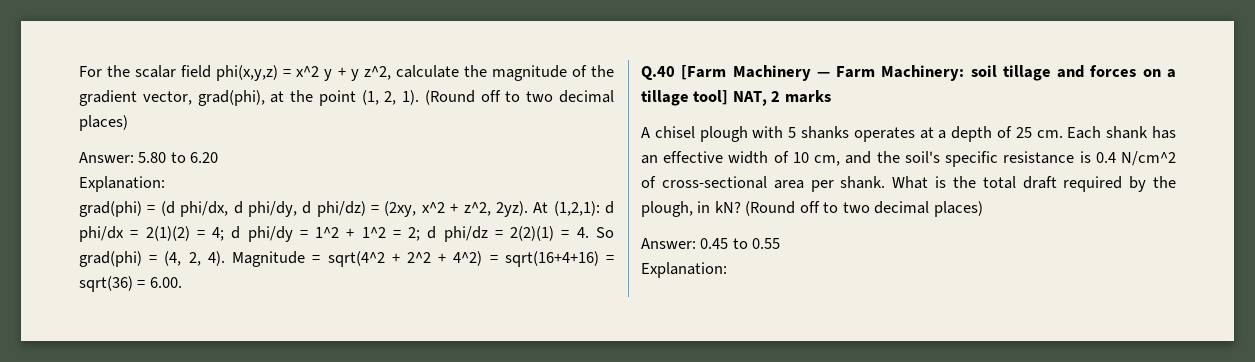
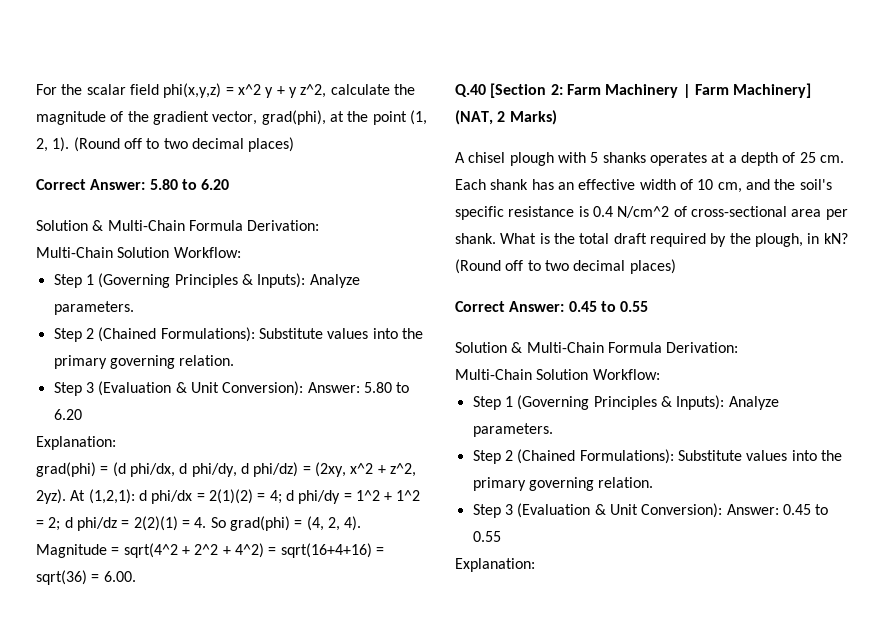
(128, 123) none -> [36,179,230,190] [36,220,320,231] [36,247,241,258] [53,273,360,288] [53,301,134,315] [53,327,423,342] [53,355,235,369] [53,381,304,396] Correct Answer: 5.80 to 6.20 // Solution & Multi-Chain Formula Derivation: // Multi-Chain Solution Workflow: // Step 1 (Governing Principles & Inputs): Analyze parameters. // Step 2 (Chained Formulations): Substitute values into the primary governing relation. // Step 3 (Evaluation & Unit Conversion):
[681,65,1176,81] [641,90,831,106] [Farm Machinery — Farm Machinery: soil tillage and forces on a tillage tool] NAT, 2 marks -> [490,83,812,98] [455,110,557,125] [Section 2: Farm Machinery | Farm Machinery] (NAT, 2 Marks)
(983, 209) none -> [455,301,649,312] [455,342,739,353] [455,369,660,380] [472,395,779,410] [472,423,553,437] [472,449,842,464] [472,477,654,491] [472,503,723,518] Correct Answer: 0.45 to 0.55 // Solution & Multi-Chain Formula Derivation: // Multi-Chain Solution Workflow: // Step 1 (Governing Principles & Inputs): Analyze parameters. // Step 2 (Chained Formulations): Substitute values into the primary governing relation. // Step 3 (Evaluation & Unit Conversion):

